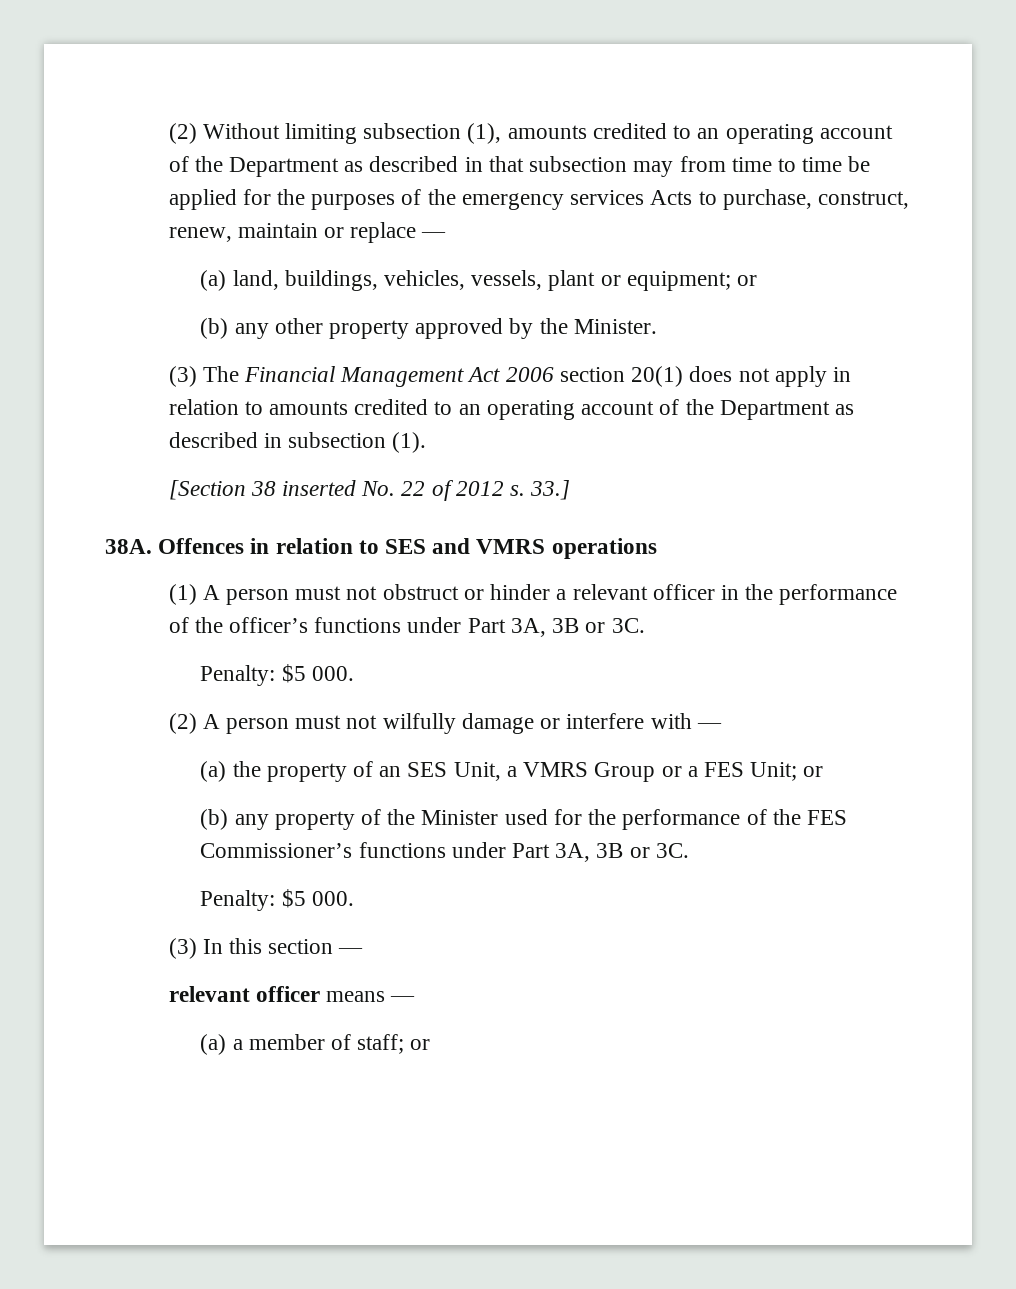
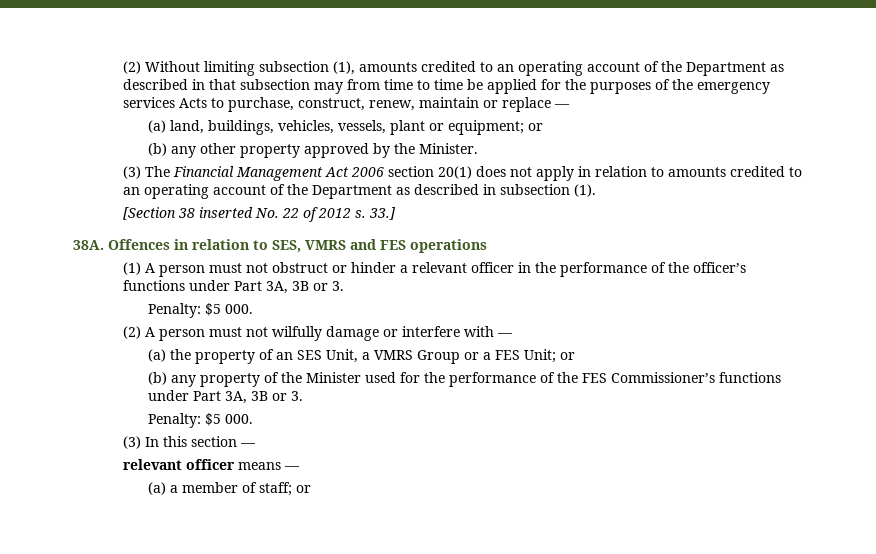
[385,538,546,554] SES and VMRS -> [272,239,406,253] SES, VMRS and FES
[611,618,645,633] 3C. -> [331,281,344,291] 3.
[655,843,689,858] 3C. -> [290,391,303,401] 3.

